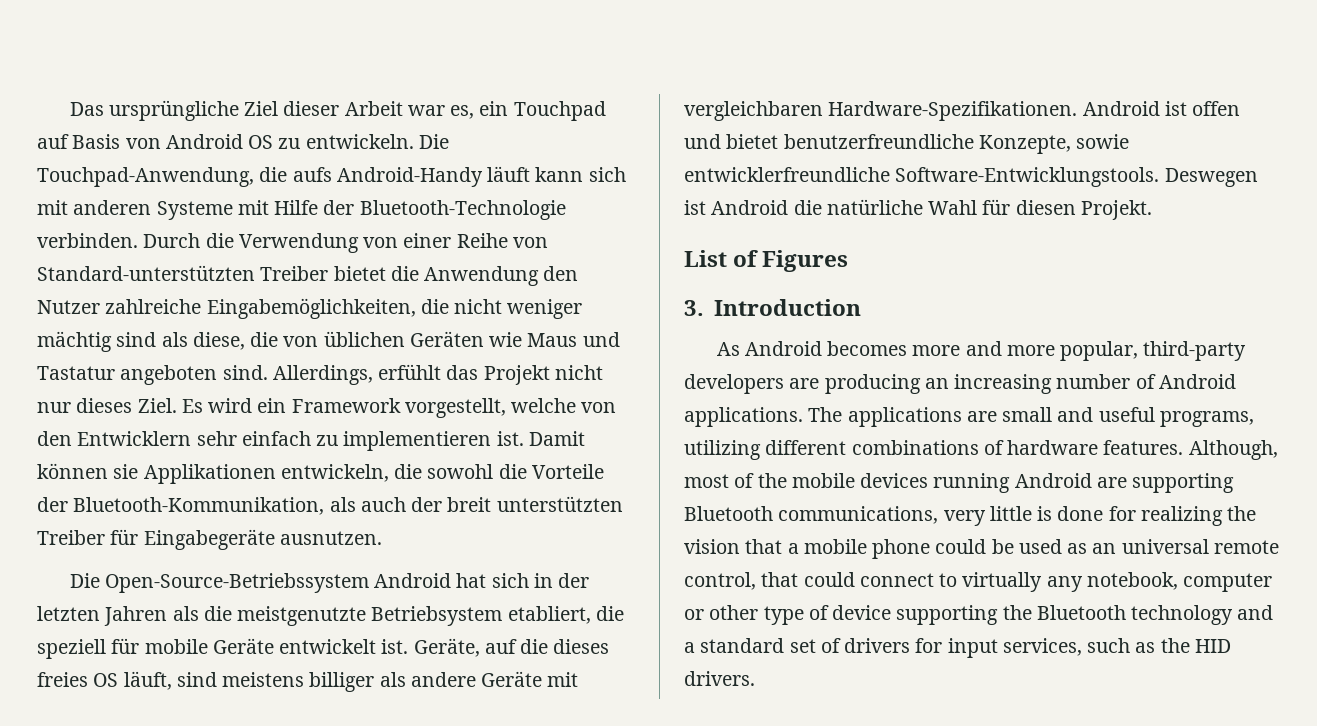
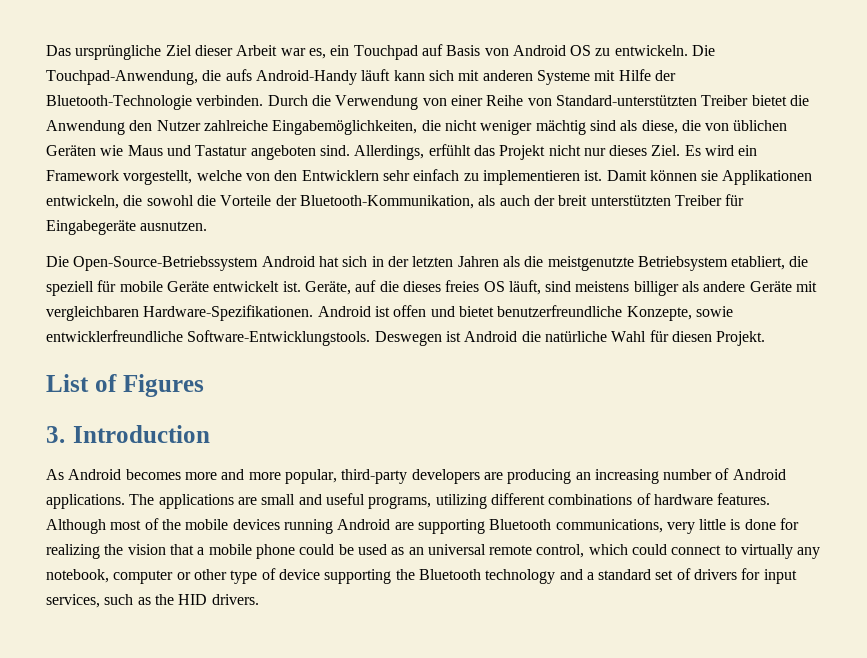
[1188,440,1278,460] Although, -> [46,519,106,534] Although
[761,572,799,587] that -> [588,544,628,555] which

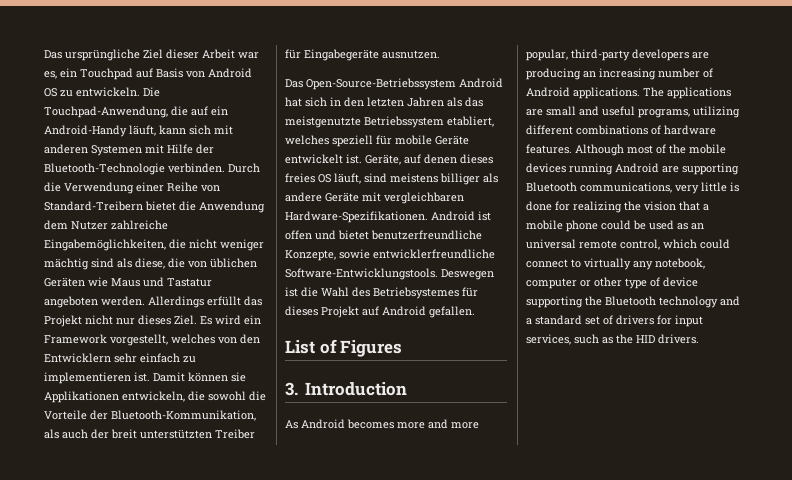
[225,69,391,85] aufs Android-Handy läuft -> [191,106,228,116] [44,125,156,137] auf ein Android-Handy läuft,
[536,70,590,85] Systeme -> [91,145,142,156] Systemen
[422,98,447,106] von -> (134, 188) none
[555,95,749,106] Standard-unterstützten Treiber -> [44,201,143,211] Standard-Treibern
[129,120,153,131] den -> [44,220,68,230] dem
[319,144,471,160] sind. Allerdings, erfühlt -> [101,296,241,308] werden. Allerdings erfüllt
[196,170,242,181] welche -> [171,334,215,344] welches
[46,256,69,267] Die -> [285,79,303,88] Das
[387,256,409,267] der -> [344,97,364,107] den
[524,256,809,271] die meistgenutzte Betriebsystem etabliert, die -> [465,97,483,107] [285,116,494,128] [285,135,329,145] das meistgenutzte Betriebssystem etabliert, welches
[379,281,399,292] die -> [424,154,457,164] denen
[464,330,766,346] Android die natürliche Wahl für diesen Projekt. -> [301,287,478,299] [285,306,475,318] die Wahl des Betriebsystemes für dieses Projekt auf Android gefallen.

